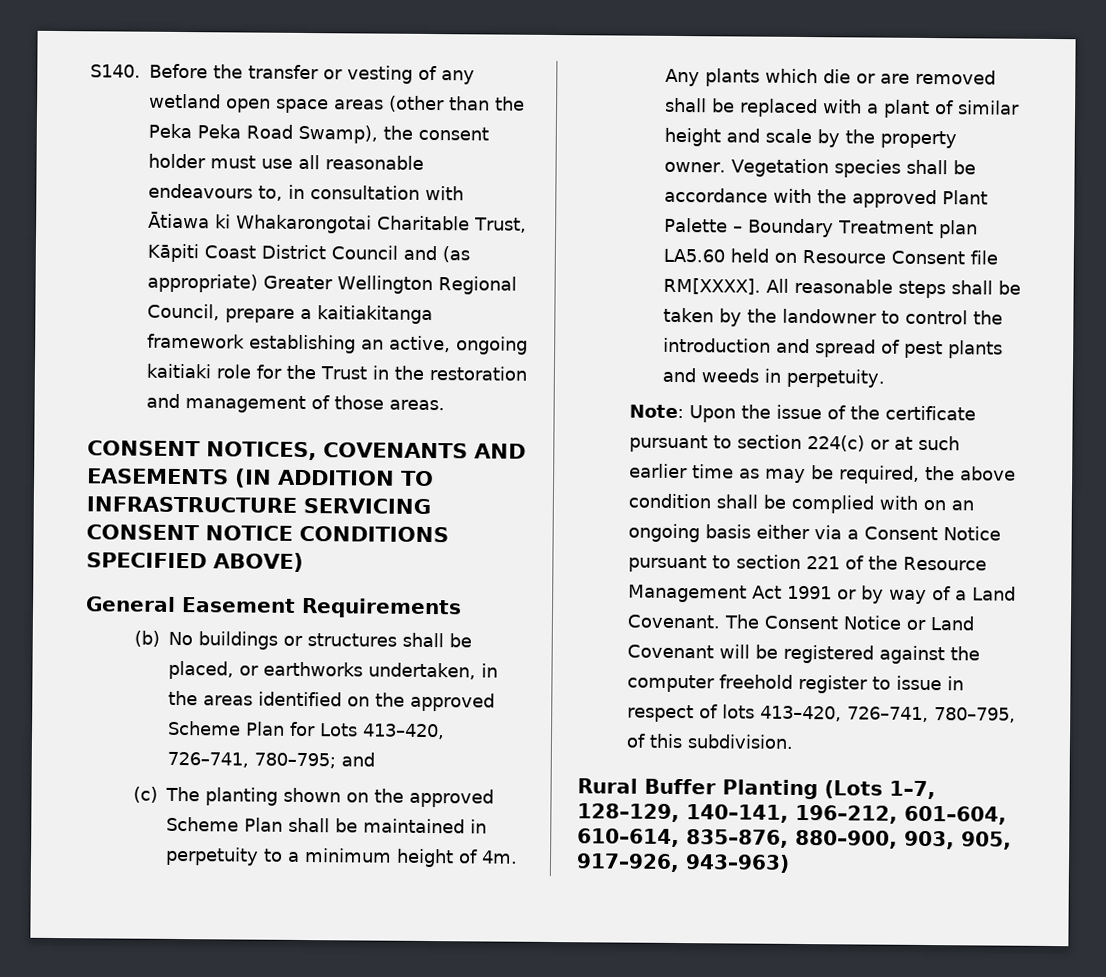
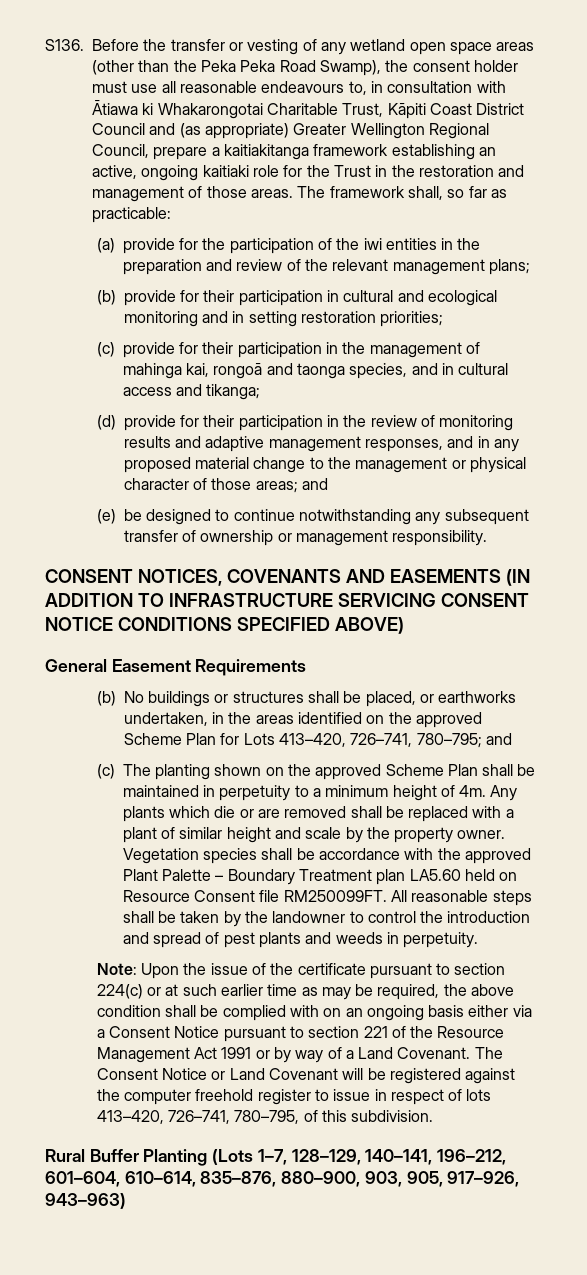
[90,64,141,78] S140. -> [45,39,84,51] S136.
(445, 405) none -> [297,186,507,200] [92,207,171,223] [96,238,481,254] [122,259,530,275] [96,290,497,306] [123,311,444,327] [96,342,480,358] [122,363,509,379] [122,384,261,400] [96,415,514,431] [123,436,519,452] [123,457,526,473] [123,478,328,493] [96,509,529,525] [123,530,488,546] The framework shall, so far as practicable: // (a) provide for the participation of the iwi entities in the preparation and review of the relevant management plans; // (b) provide for their participation in cultural and ecological monitoring and in setting restoration priorities; // (c) provide for their participation in the management of mahinga kai, rongoā and taonga species, and in cultural access and tikanga; // (d) provide for their participation in the review of monitoring results and adaptive management responses, and in any proposed material change to the management or physical character of those areas; and // (e) be designed to continue notwithstanding any subsequent transfer of ownership or management responsibility.
[662,277,761,295] RM[XXXX]. -> [283,890,387,902] RM250099FT.

